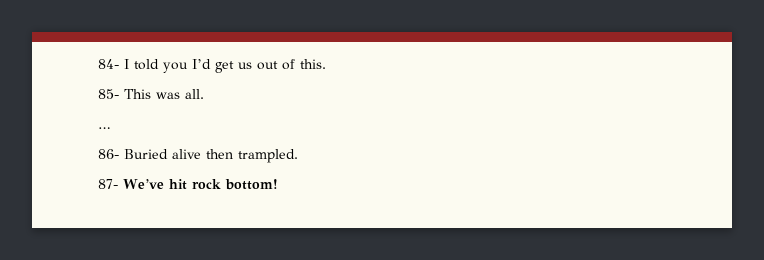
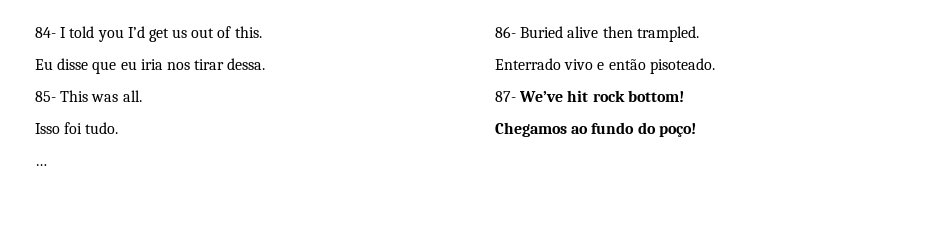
(326, 64) none -> [35,58,266,74] // Eu disse que eu iria nos tirar dessa.
(204, 94) none -> [35,122,119,134] // Isso foi tudo.
(298, 156) none -> [495,58,715,74] // Enterrado vivo e então pisoteado.
(278, 184) none -> [495,122,696,137] // Chegamos ao fundo do poço!

